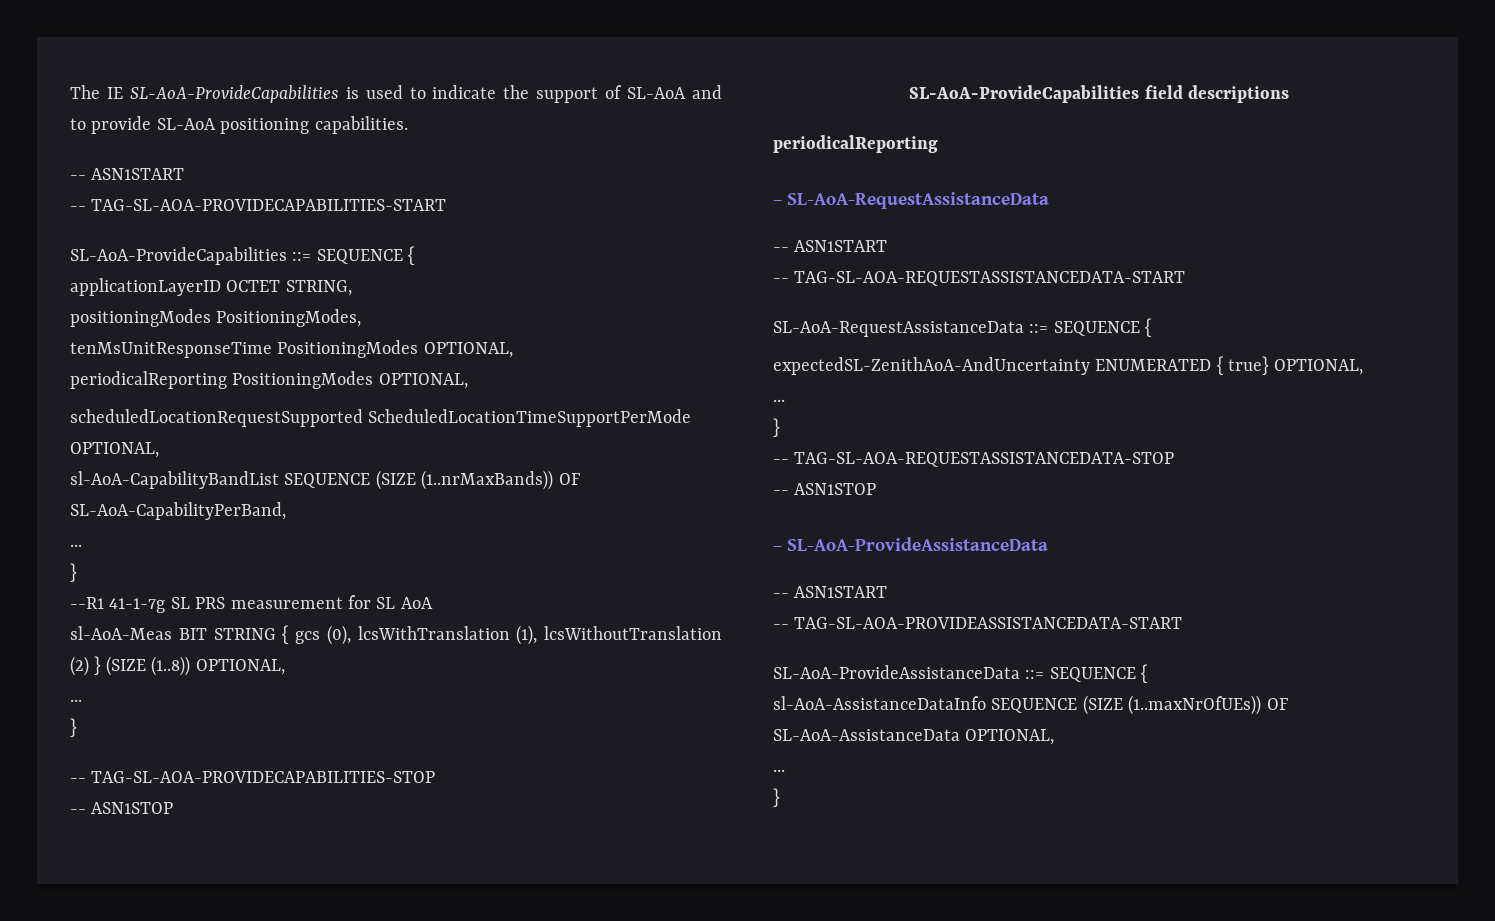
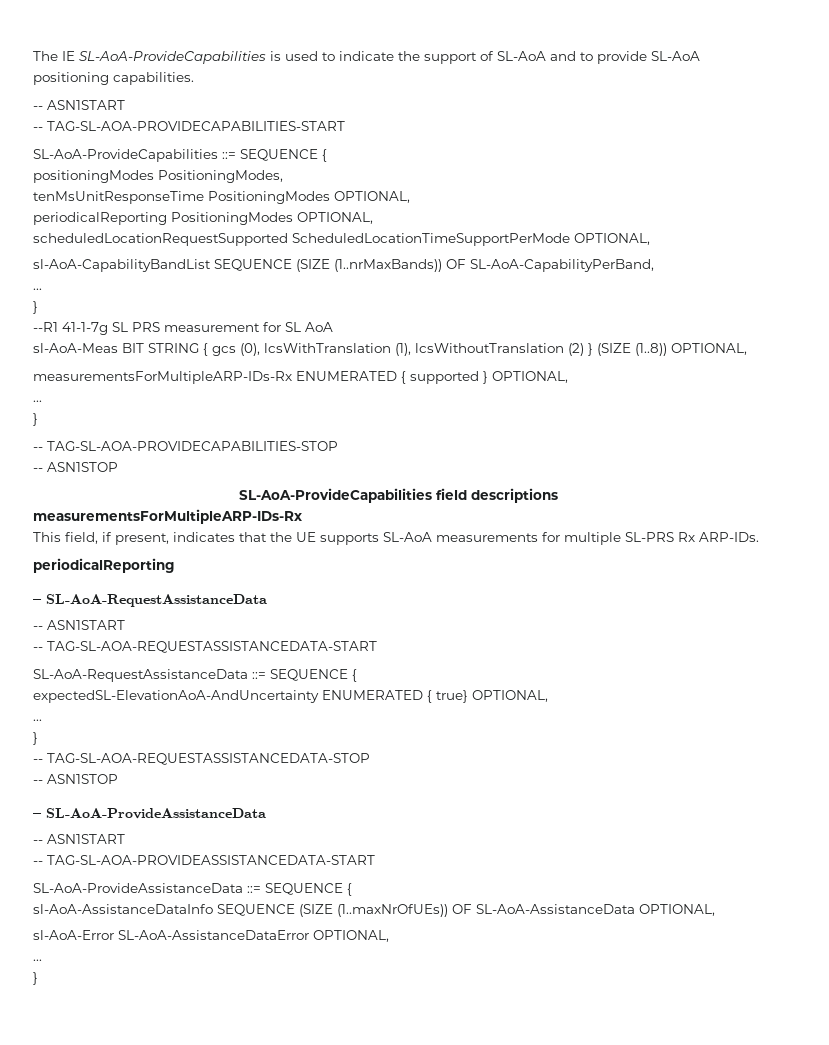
[70,278,352,296] // applicationLayerID OCTET STRING, -> (327, 155) none
(285, 667) none -> [33,371,568,384] // measurementsForMultipleARP-IDs-Rx ENUMERATED { supported } OPTIONAL,
(1289, 94) none -> [33,509,302,524] [33,532,759,545] // measurementsForMultipleARP-IDs-Rx // This field, if present, indicates that the UE supports SL-AoA measurements for multiple SL-PRS Rx ARP-IDs.
[773,357,1090,375] expectedSL-ZenithAoA-AndUncertainty -> [33,690,319,703] expectedSL-ElevationAoA-AndUncertainty
(1055, 737) none -> [33,930,389,942] // sl-AoA-Error SL-AoA-AssistanceDataError OPTIONAL,

